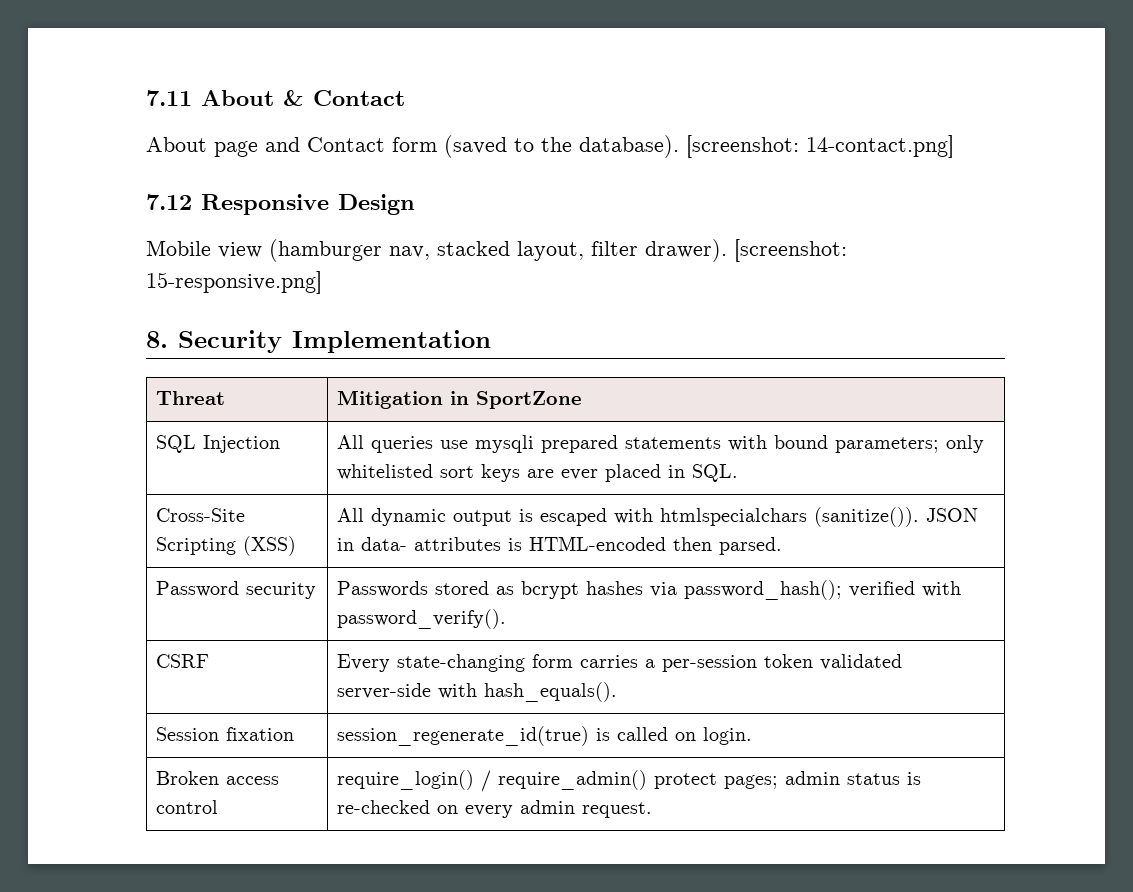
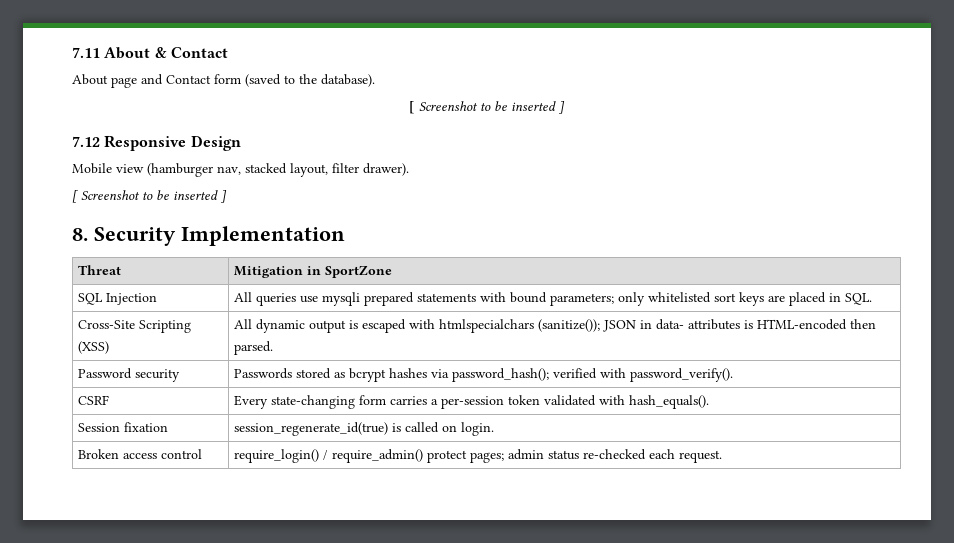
[686,135,954,158] [screenshot: 14-contact.png] -> [409,101,565,114] // [ Screenshot to be inserted ]
[734,239,847,262] [146,271,322,294] [screenshot: 15-responsive.png] -> [72,190,227,203] // [ Screenshot to be inserted ]
[561,469,599,480] ever -> (786, 298) none
[814,507,920,527] (sanitize()). -> [538,319,601,332] (sanitize());
[337,683,432,699] server-side -> (597, 400) none
[907,772,922,785] [337,800,576,818] is re-checked on every admin -> [583,449,676,460] re-checked each

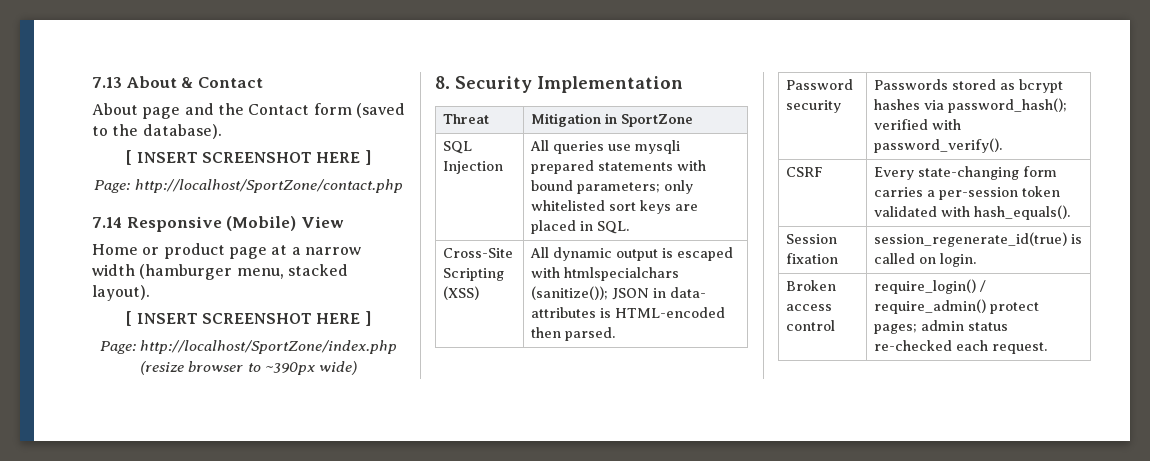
[72,47,100,58] 7.11 -> [92,77,122,88] 7.13
(163, 79) none -> [218,103,244,115] the
[419,101,565,114] [72,135,241,151] [72,163,409,177] [72,190,227,203] Screenshot to be inserted ] // 7.12 Responsive Design // Mobile view (hamburger nav, stacked layout, filter drawer). // [ Screenshot to be inserted ] -> [136,150,371,165] [94,179,403,193] [92,216,344,232] [92,243,361,259] [92,264,348,280] [92,285,150,301] [126,311,371,326] [99,340,398,354] [139,361,358,375] INSERT SCREENSHOT HERE ] // Page: http://localhost/SportZone/contact.php // 7.14 Responsive (Mobile) View // Home or product page at a narrow width (hamburger menu, stacked layout). // [ INSERT SCREENSHOT HERE ] // Page: http://localhost/SportZone/index.php (resize browser to ~390px wide)

